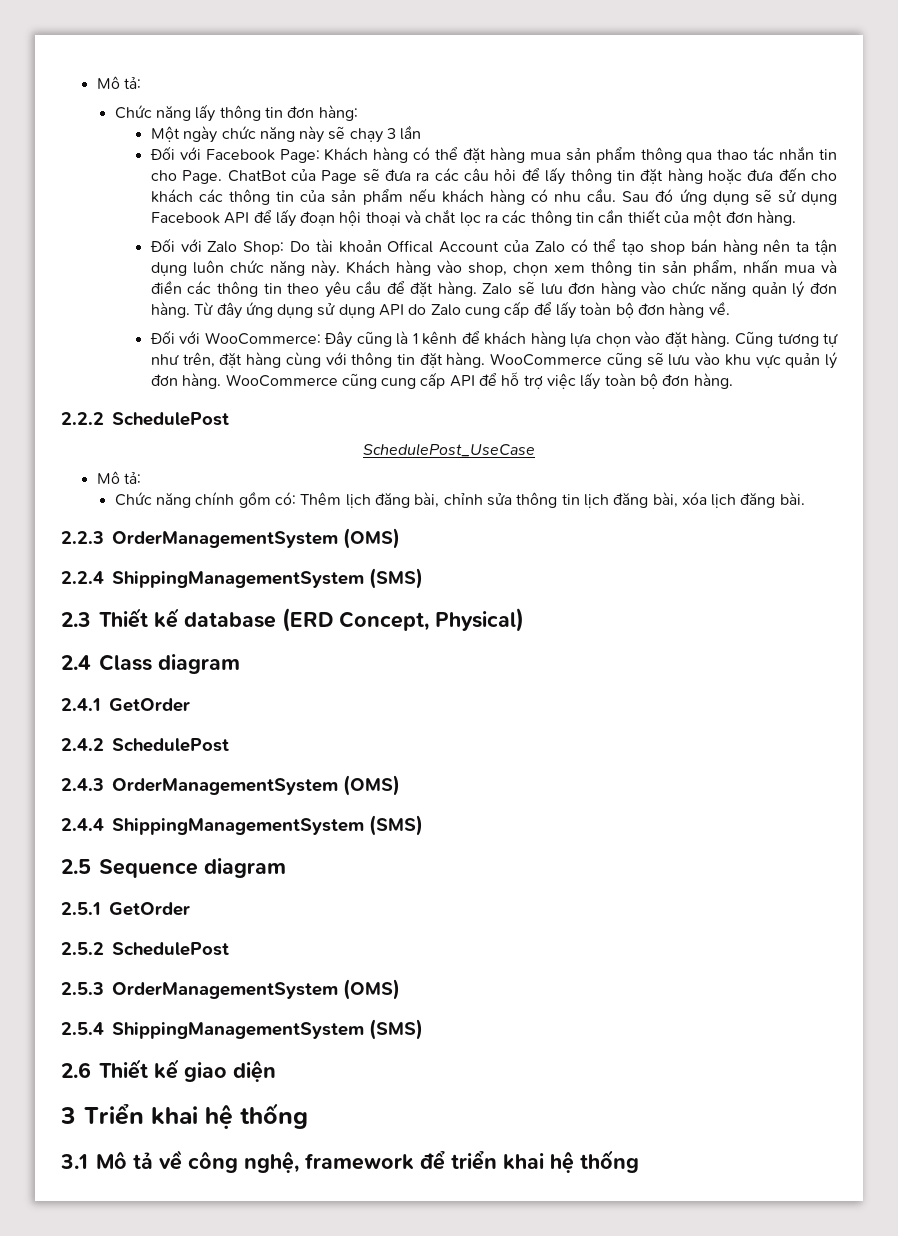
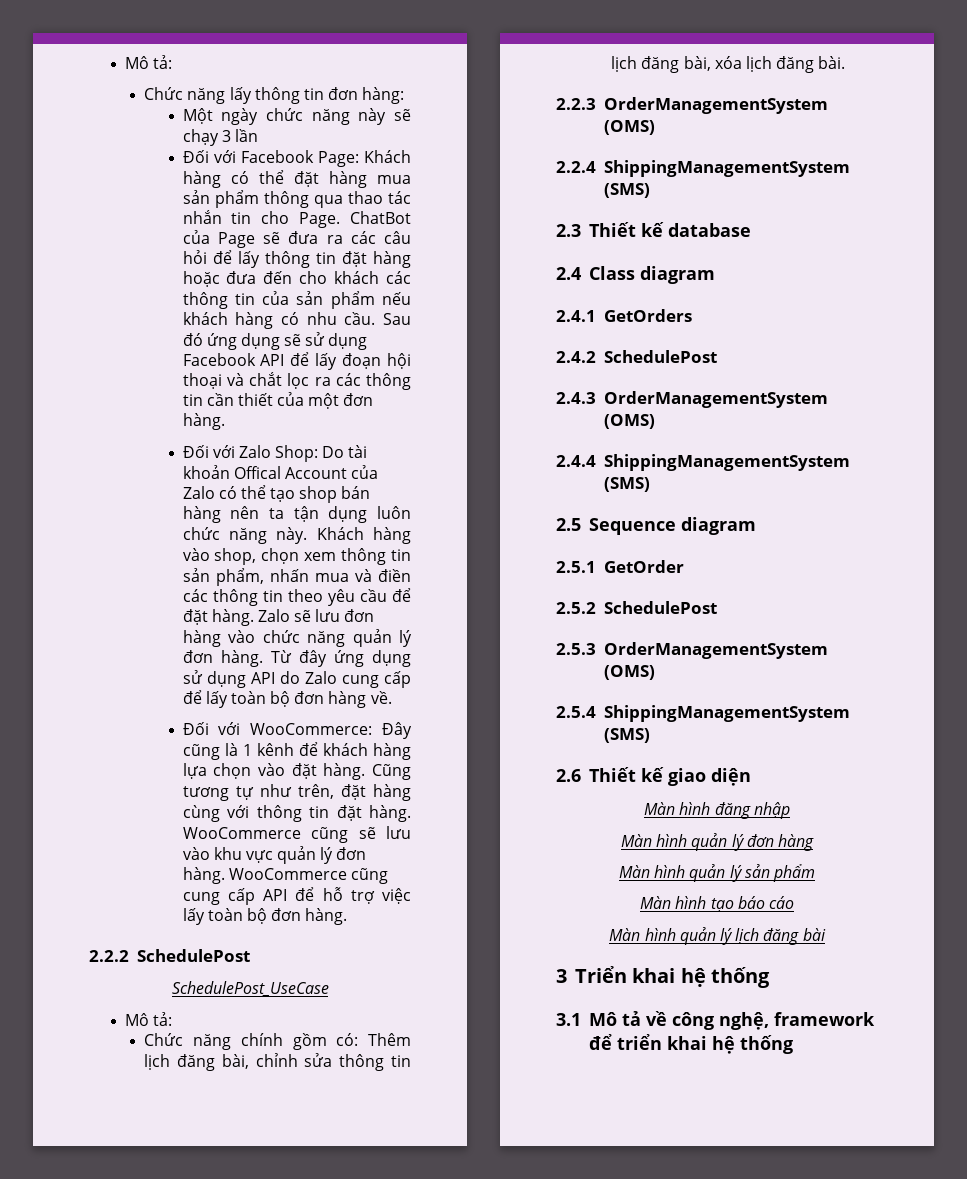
[282,608,524,632] (ERD Concept, Physical) -> (751, 230) none
[109,698,190,712] GetOrder -> [603,309,692,322] GetOrders
(276, 1071) none -> [644,802,790,819] [621,833,814,851] [619,864,815,882] [640,896,794,912] [609,927,826,945] // Màn hình đăng nhập // Màn hình quản lý đơn hàng // Màn hình quản lý sản phẩm // Màn hình tạo báo cáo // Màn hình quản lý lịch đăng bài

